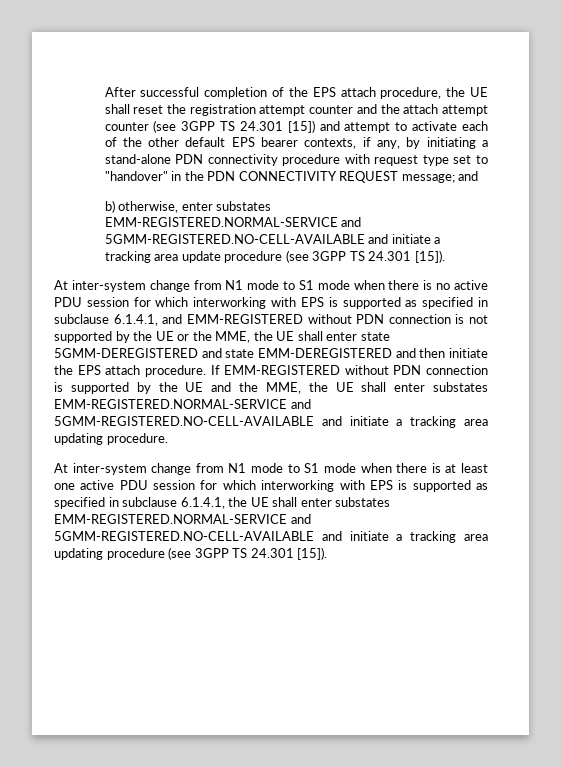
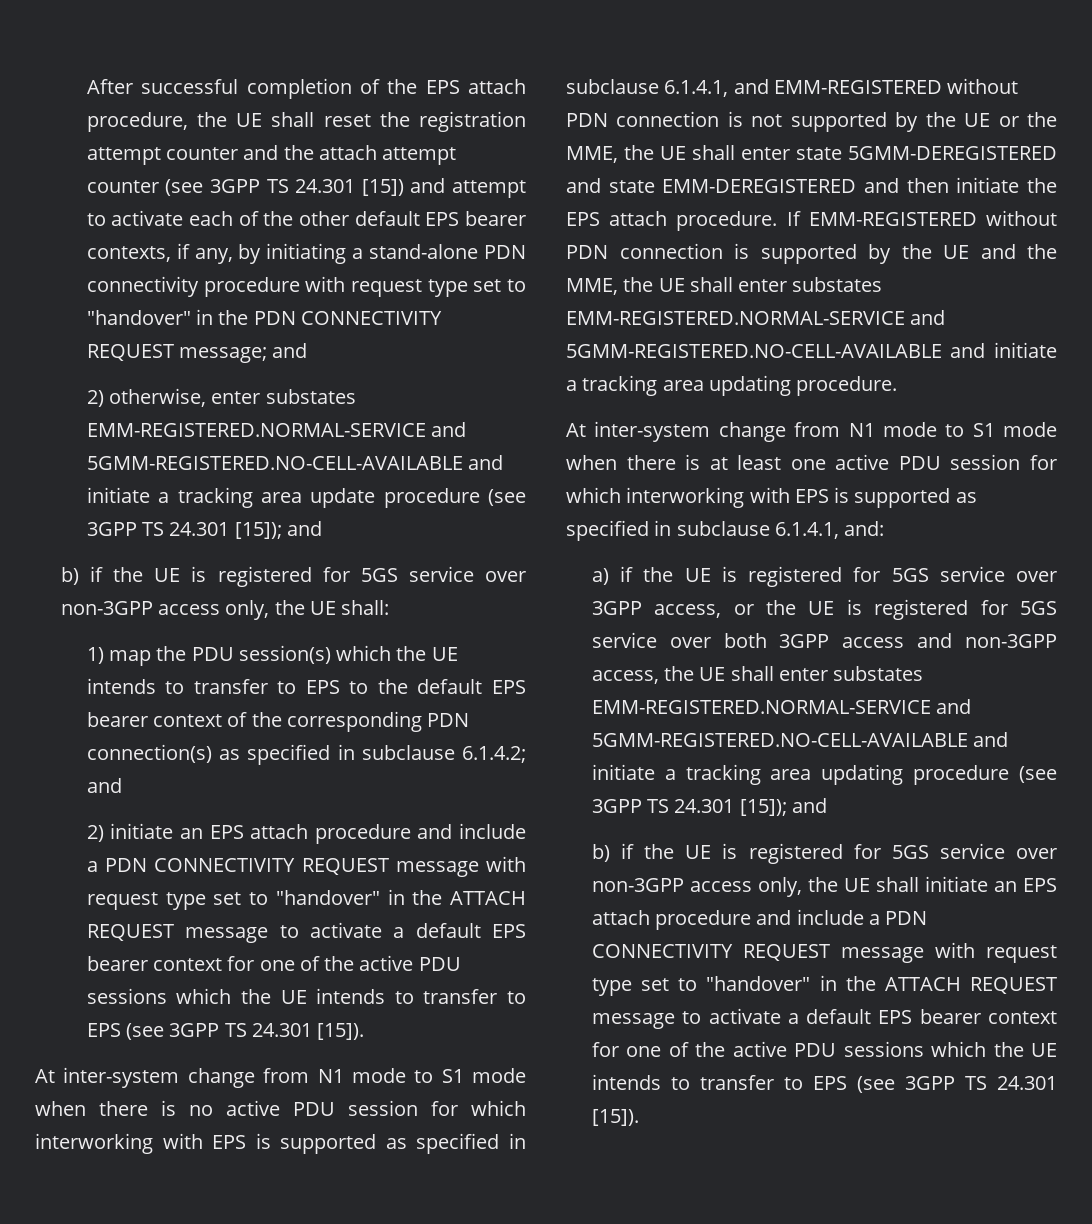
[104,200,115,213] b) -> [86,390,104,407] 2)
(412, 256) none -> [234,521,322,539] [60,566,526,587] [60,600,390,620] [86,645,458,666] [86,678,526,694] [86,711,470,732] [86,744,526,765] [86,778,122,793] [86,823,526,844] [86,856,526,877] [86,889,527,910] [86,922,526,943] [86,955,461,971] [86,988,526,1004] [86,1023,312,1040] [15]); and // b) if the UE is registered for 5GS service over non-3GPP access only, the UE shall: // 1) map the PDU session(s) which the UE intends to transfer to EPS to the default EPS bearer context of the corresponding PDN connection(s) as specified in subclause 6.1.4.2; and // 2) initiate an EPS attach procedure and include a PDN CONNECTIVITY REQUEST message with request type set to "handover" in the ATTACH REQUEST message to activate a default EPS bearer context for one of the active PDU sessions which the UE intends to transfer to EPS (see 3GPP TS 24.301
(225, 503) none -> [844,521,885,536] [591,566,1057,587] [591,599,1057,620] [591,632,1057,648] [591,670,659,684] and: // a) if the UE is registered for 5GS service over 3GPP access, or the UE is registered for 5GS service over both 3GPP access and non-3GPP access,
(294, 553) none -> [739,798,827,816] [591,843,1057,864] [591,876,1057,897] [591,909,928,930] [591,942,1057,963] [591,975,1057,996] [591,1008,1057,1029] [591,1041,1057,1057] [591,1074,1057,1093] [15]); and // b) if the UE is registered for 5GS service over non-3GPP access only, the UE shall initiate an EPS attach procedure and include a PDN CONNECTIVITY REQUEST message with request type set to "handover" in the ATTACH REQUEST message to activate a default EPS bearer context for one of the active PDU sessions which the UE intends to transfer to EPS (see 3GPP TS 24.301

